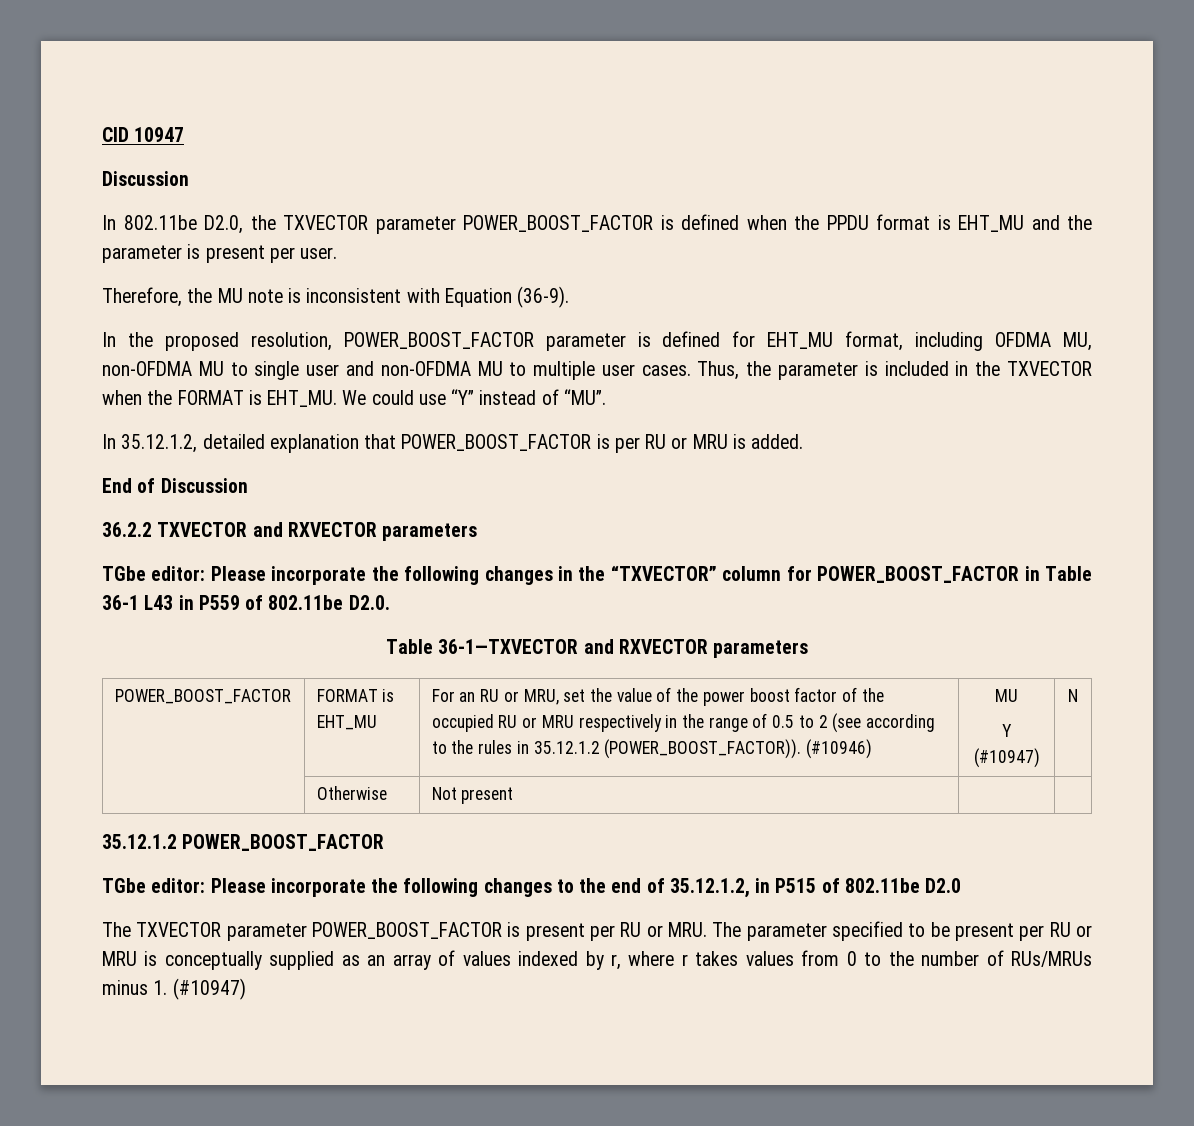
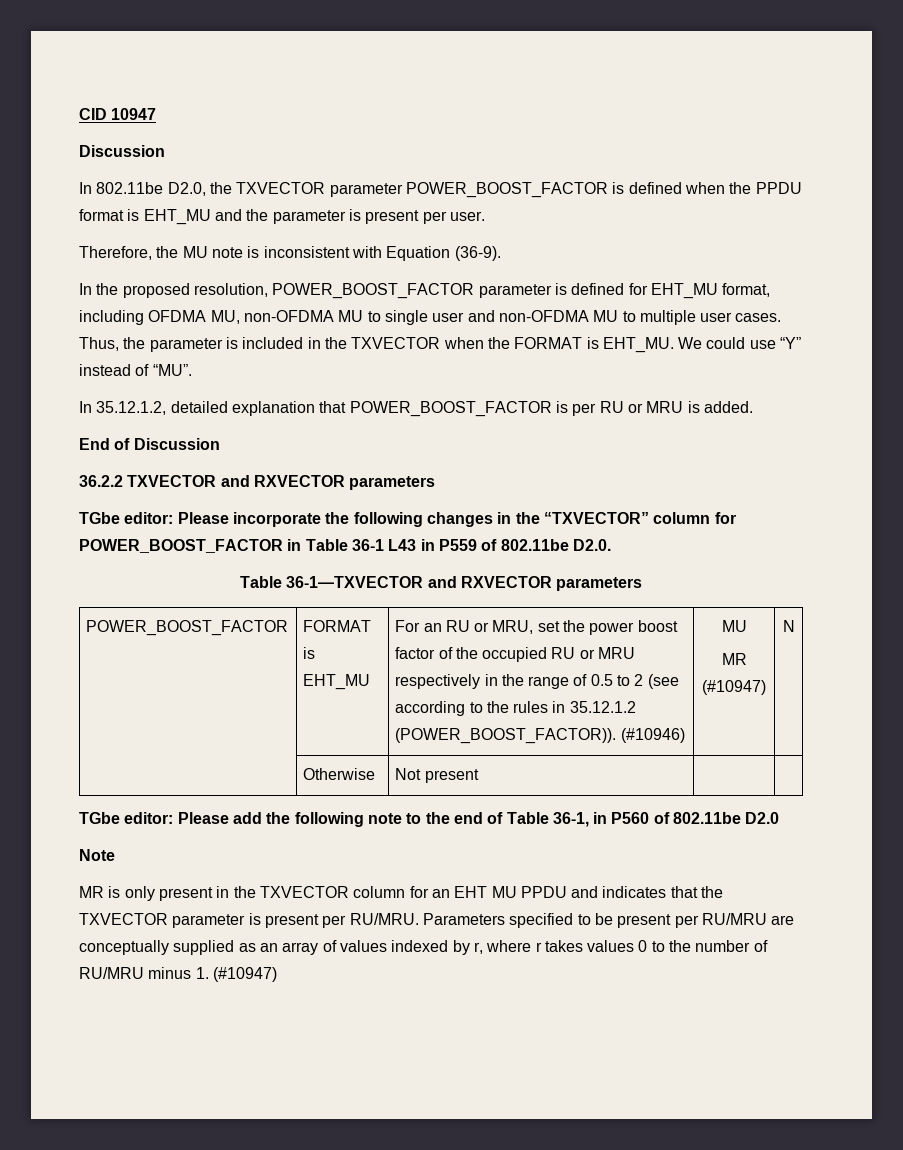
[616,687,699,702] value of the -> (586, 626) none
[1002,724,1012,737] Y -> [721,653,747,665] MR
[102,834,385,851] [102,878,552,897] // 35.12.1.2 POWER_BOOST_FACTOR // TGbe editor: Please incorporate the following changes -> [79,812,402,827] // TGbe editor: Please add the following note
[669,878,817,898] 35.12.1.2, in P515 -> [506,812,650,827] Table 36-1, in P560
[102,922,827,941] The TXVECTOR parameter POWER_BOOST_FACTOR is present per RU or MRU. The parameter -> [79,849,115,861] [79,886,724,901] [79,913,505,928] Note // MR is only present in the TXVECTOR column for an EHT MU PPDU and indicates that the TXVECTOR parameter is present per RU/MRU. Parameters
[1049,922,1093,937] [102,951,158,966] RU or MRU is -> [701,913,795,925] RU/MRU are
[801,950,840,966] from -> (635, 946) none
[1011,951,1093,967] RUs/MRUs -> [79,967,144,979] RU/MRU

